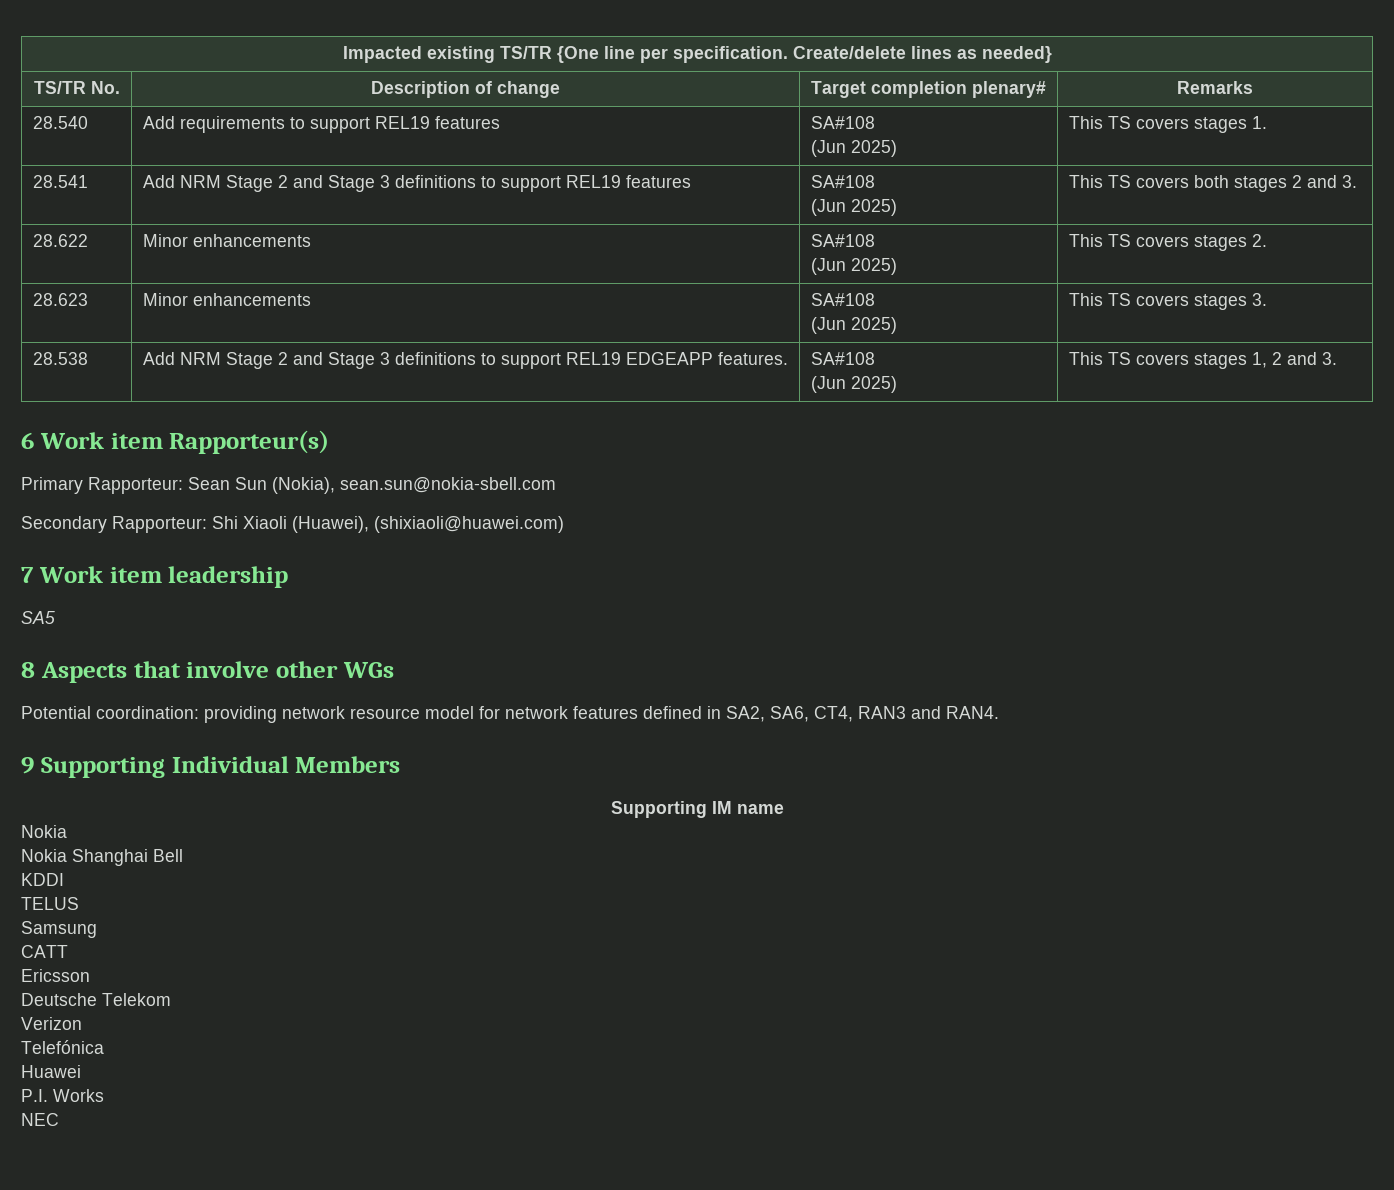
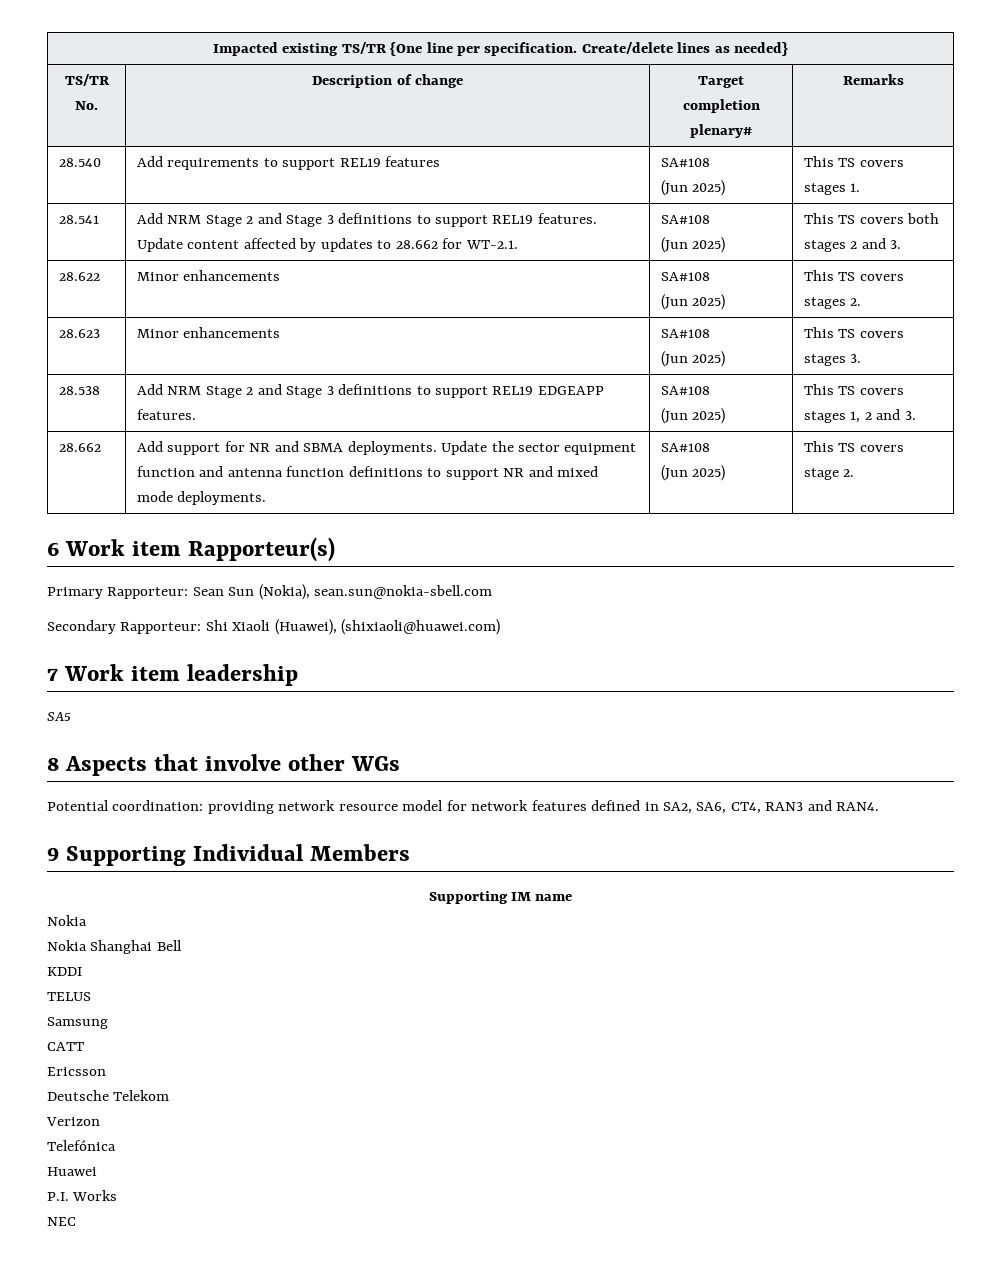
[625,175,691,188] features -> [537,213,597,224] [136,238,518,252] features. Update content affected by updates to 28.662 for WT-2.1.
(1337, 358) none -> [58,443,101,452] [136,441,637,455] [136,466,598,480] [136,491,267,505] [660,443,710,452] [660,465,726,481] [803,441,904,452] [803,468,855,480] // 28.662 | Add support for NR and SBMA deployments. Update the sector equipment function and antenna function definitions to support NR and mixed mode deployments. | SA#108 // (Jun 2025) | This TS covers stage 2.

